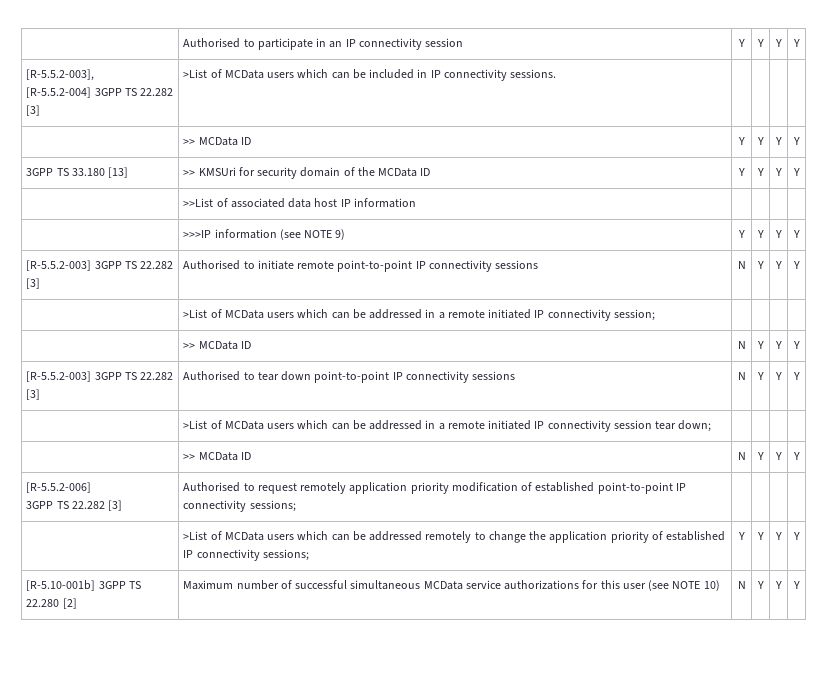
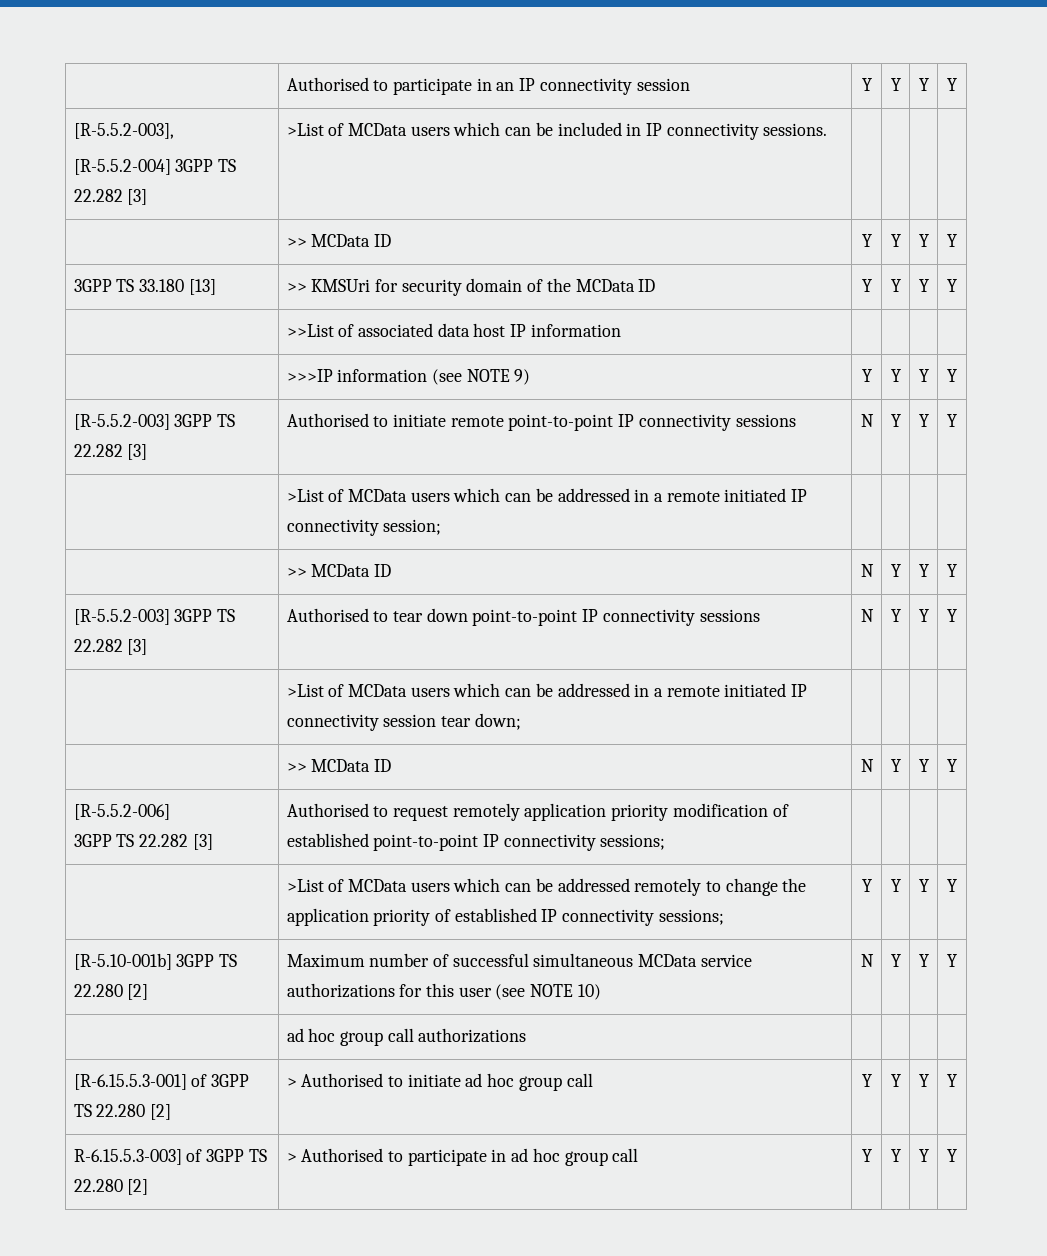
(800, 585) none -> [286,1028,527,1046] [73,1074,249,1090] [73,1104,171,1120] [286,1073,593,1091] [861,1074,872,1087] [890,1074,901,1087] [918,1074,929,1087] [947,1074,957,1087] [73,1149,267,1165] [73,1179,149,1195] [286,1148,639,1166] [861,1149,872,1162] [890,1149,901,1162] [918,1149,929,1162] [947,1149,957,1162] // | ad hoc group call authorizations | | | | // [R-6.15.5.3-001] of 3GPP TS 22.280 [2] | > Authorised to initiate ad hoc group call | Y | Y | Y | Y // R-6.15.5.3-003] of 3GPP TS 22.280 [2] | > Authorised to participate in ad hoc group call | Y | Y | Y | Y

